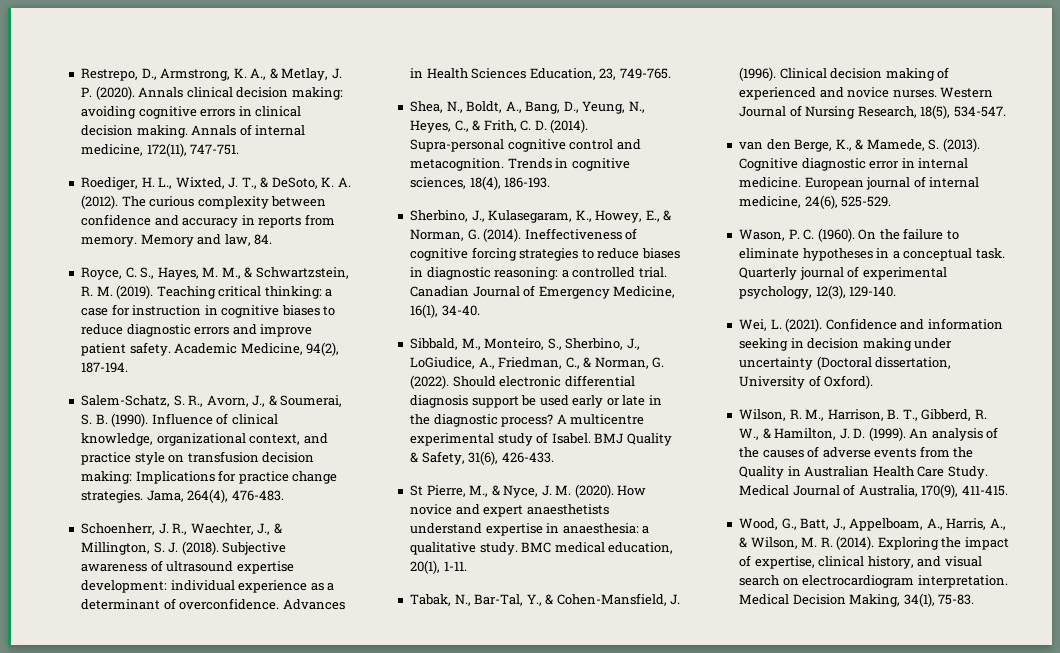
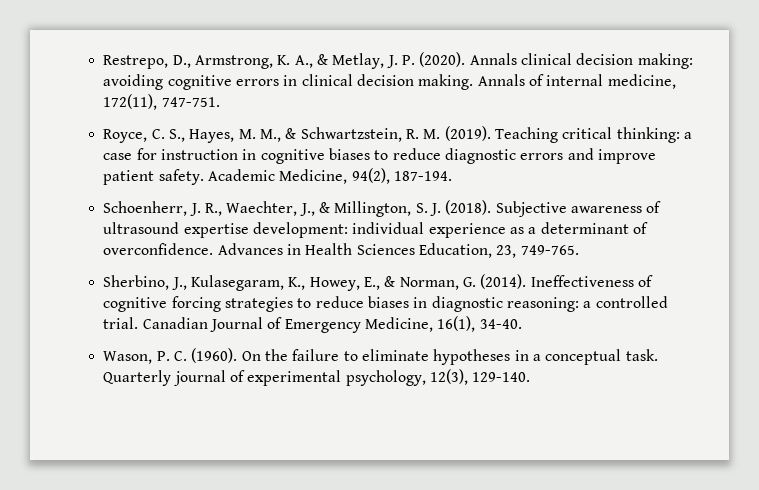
[81,177,351,190] [81,195,327,209] [81,214,335,228] [81,234,273,247] // Roediger, H. L., Wixted, J. T., & DeSoto, K. A. (2012). The curious complexity between confidence and accuracy in reports from memory. Memory and law, 84. -> (220, 102) none
[81,395,343,407] [81,413,278,427] [81,433,328,446] [81,451,315,465] [81,470,338,484] [81,489,284,503] // Salem-Schatz, S. R., Avorn, J., & Soumerai, S. B. (1990). Influence of clinical knowledge, organizational context, and practice style on transfusion decision making: Implications for practice change strategies. Jama, 264(4), 476-483. -> (452, 176) none
[410,101,645,114] [410,119,589,133] [410,139,641,152] [410,158,630,171] [410,176,551,190] // Shea, N., Boldt, A., Bang, D., Yeung, N., Heyes, C., & Frith, C. D. (2014). Supra-personal cognitive control and metacognition. Trends in cognitive sciences, 18(4), 186-193. -> (579, 250) none
[410,338,640,350] [410,357,665,369] [410,375,635,389] [410,395,662,408] [410,414,645,427] [410,432,672,446] [410,451,554,465] [410,484,647,498] [410,504,609,517] [410,523,650,536] [410,542,674,555] [410,560,467,574] [410,593,681,606] [739,67,950,81] [739,87,994,100] [739,105,1006,119] [739,138,980,152] [739,158,969,171] [739,176,980,190] [739,195,892,209] // Sibbald, M., Monteiro, S., Sherbino, J., LoGiudice, A., Friedman, C., & Norman, G. (2022). Should electronic differential diagnosis support be used early or late in the diagnostic process? A multicentre experimental study of Isabel. BMJ Quality & Safety, 31(6), 426-433. // St Pierre, M., & Nyce, J. M. (2020). How novice and expert anaesthetists understand expertise in anaesthesia: a qualitative study. BMC medical education, 20(1), 1-11. // Tabak, N., Bar-Tal, Y., & Cohen-Mansfield, J. (1996). Clinical decision making of experienced and novice nurses. Western Journal of Nursing Research, 18(5), 534-547. // van den Berge, K., & Mamede, S. (2013). Cognitive diagnostic error in internal medicine. European journal of internal medicine, 24(6), 525-529. -> (522, 324) none
[739,318,1003,332] [739,338,953,351] [739,356,952,370] [739,375,874,389] [739,409,987,421] [739,427,999,441] [739,446,974,458] [739,466,988,479] [739,484,1008,498] [739,518,1006,531] [739,536,1009,550] [739,555,982,569] [739,575,1008,588] [739,593,975,607] // Wei, L. (2021). Confidence and information seeking in decision making under uncertainty (Doctoral dissertation, University of Oxford). // Wilson, R. M., Harrison, B. T., Gibberd, R. W., & Hamilton, J. D. (1999). An analysis of the causes of adverse events from the Quality in Australian Health Care Study. Medical Journal of Australia, 170(9), 411-415. // Wood, G., Batt, J., Appelboam, A., Harris, A., & Wilson, M. R. (2014). Exploring the impact of expertise, clinical history, and visual search on electrocardiogram interpretation. Medical Decision Making, 34(1), 75-83. -> (531, 377) none

